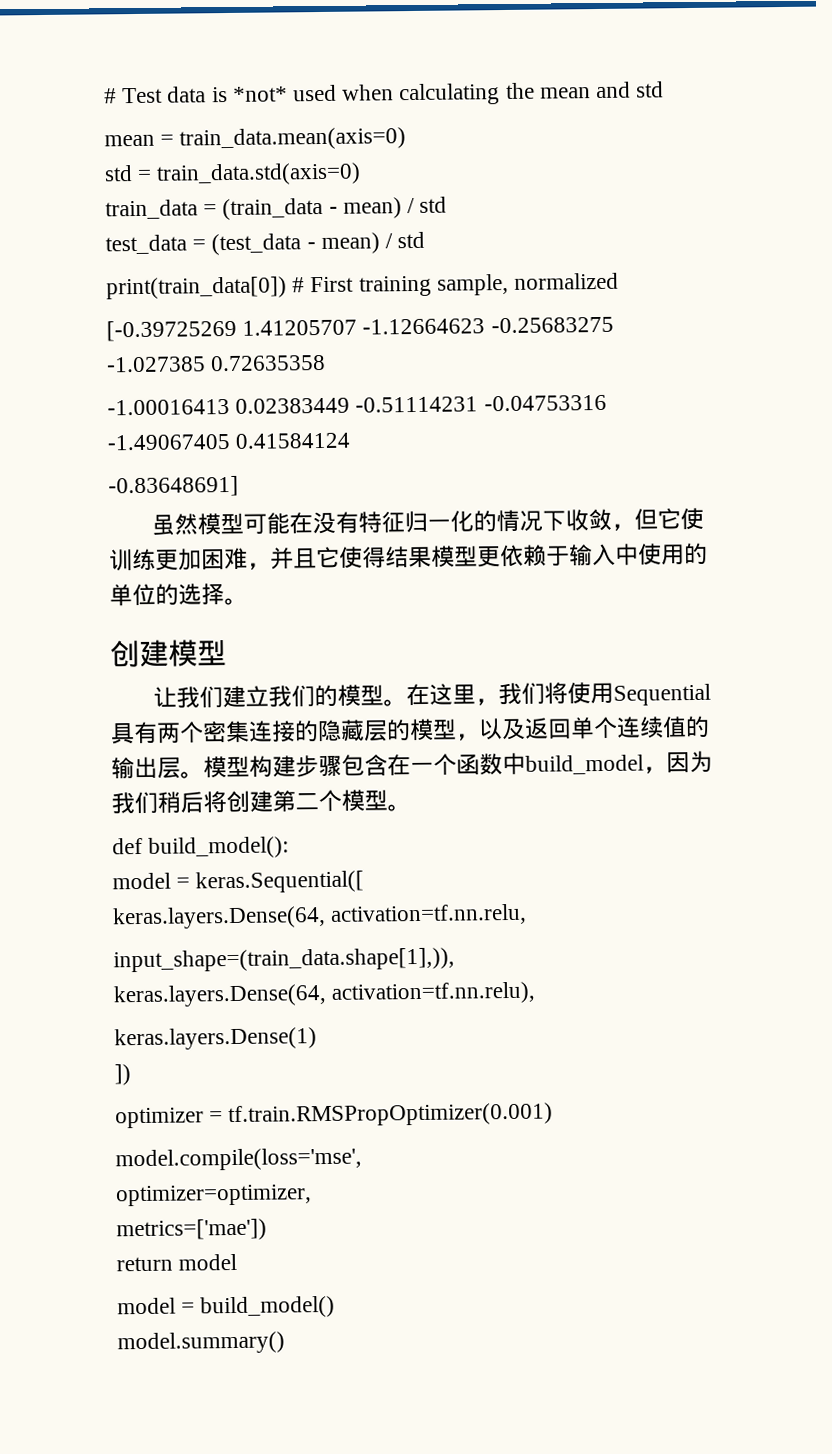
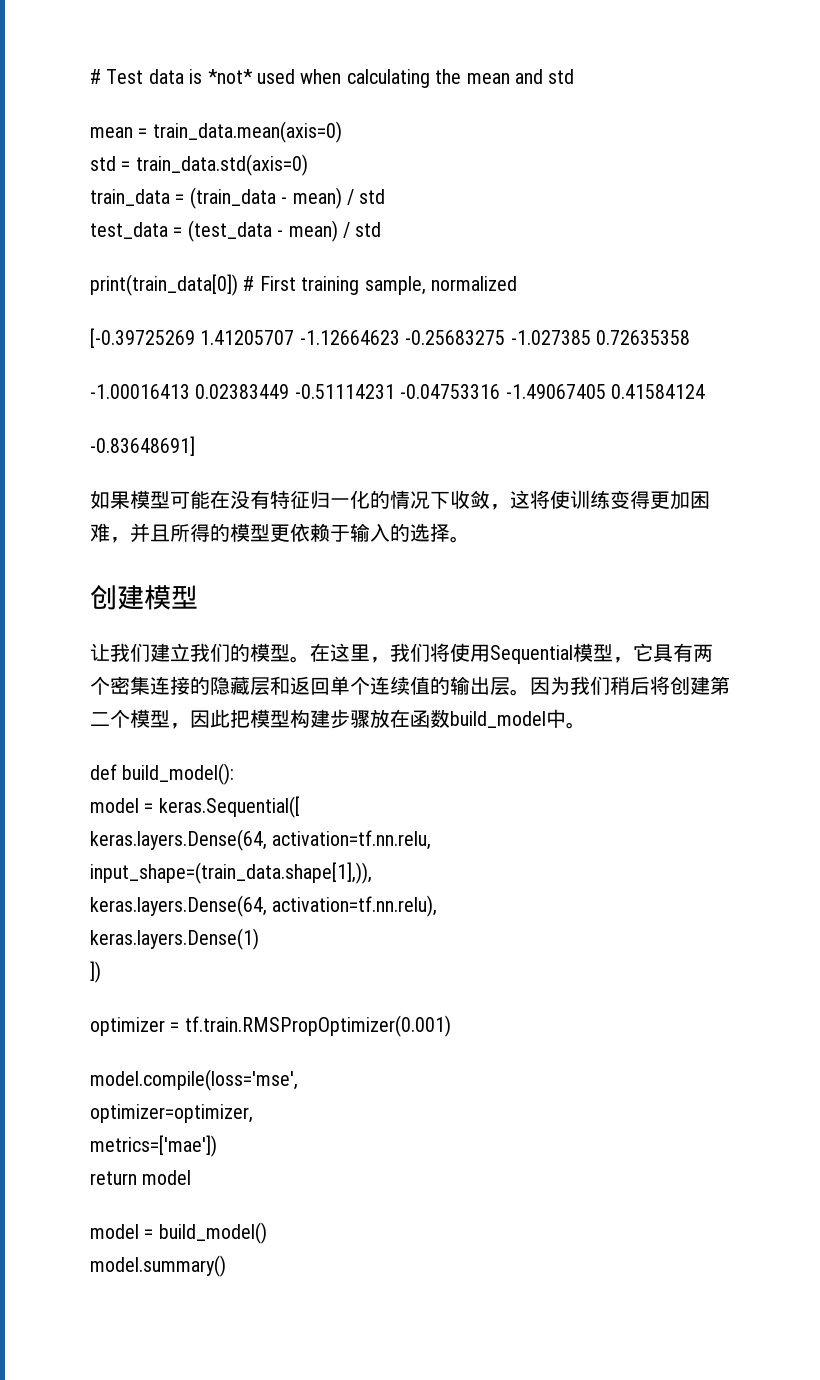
[150,513,198,536] 虽然 -> [90,490,130,509] 如果
[633,507,704,531] [109,548,156,572] 但它使训练 -> [510,490,650,509] 这将使训练变得
[316,546,432,569] 它使得结果 -> [170,523,230,542] 所得的
[615,542,708,566] [109,583,156,607] 中使用的单位 -> (390, 532) none
(711, 694) none -> [573,643,653,663] 模型，它
[386,718,526,742] 的模型，以及 -> [270,676,290,695] 和
[203,752,667,779] 模型构建步骤包含在一个函数中build_model， -> (530, 692) none
(388, 800) none -> [170,709,566,729] ，因此把模型构建步骤放在函数build_model中

